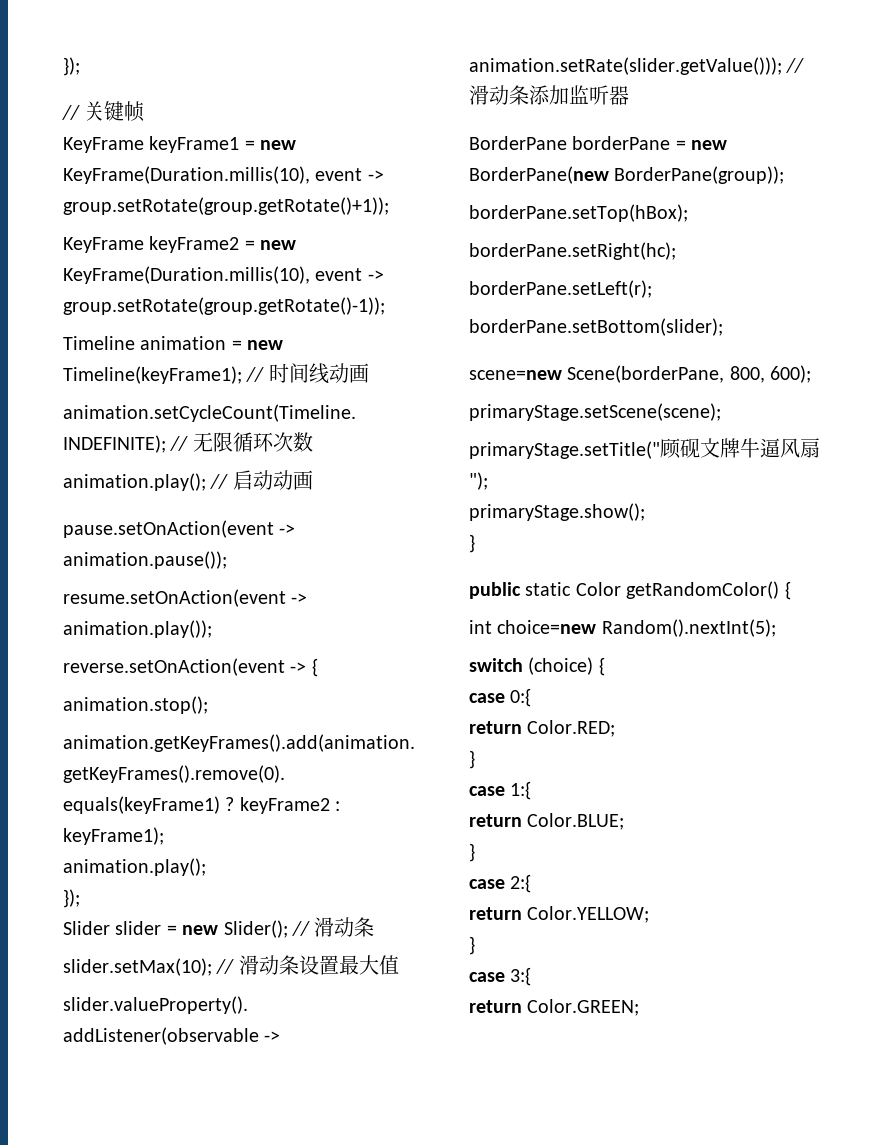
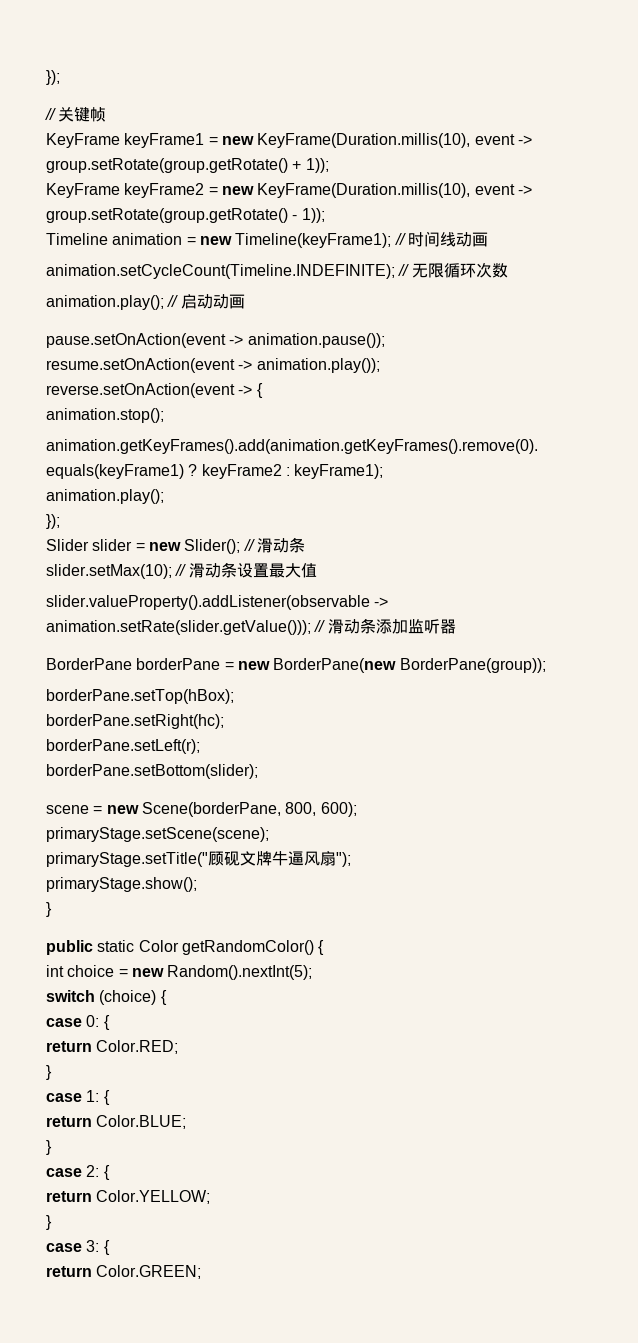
[63,197,389,215] group.setRotate(group.getRotate()+1)); -> [46,158,329,173] group.setRotate(group.getRotate() + 1));
[63,297,385,315] group.setRotate(group.getRotate()-1)); -> [46,208,325,223] group.setRotate(group.getRotate() - 1));
[469,370,562,380] scene=new -> [46,805,139,814] scene = new
[497,620,597,634] choice=new -> [67,965,164,977] choice = new
[510,688,532,707] 0:{ -> [86,1015,110,1030] 0: {
[510,781,532,800] 1:{ -> [86,1090,110,1105] 1: {
[510,874,532,893] 2:{ -> [86,1165,110,1180] 2: {
[510,967,532,986] 3:{ -> [86,1240,110,1255] 3: {

